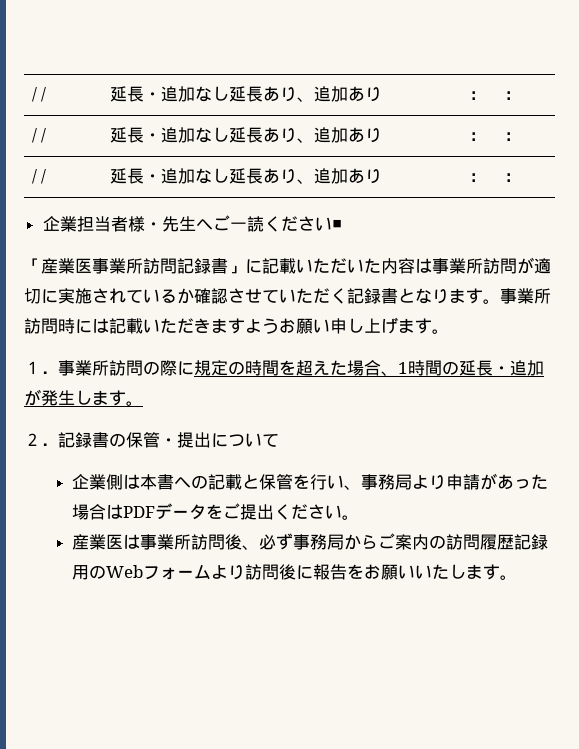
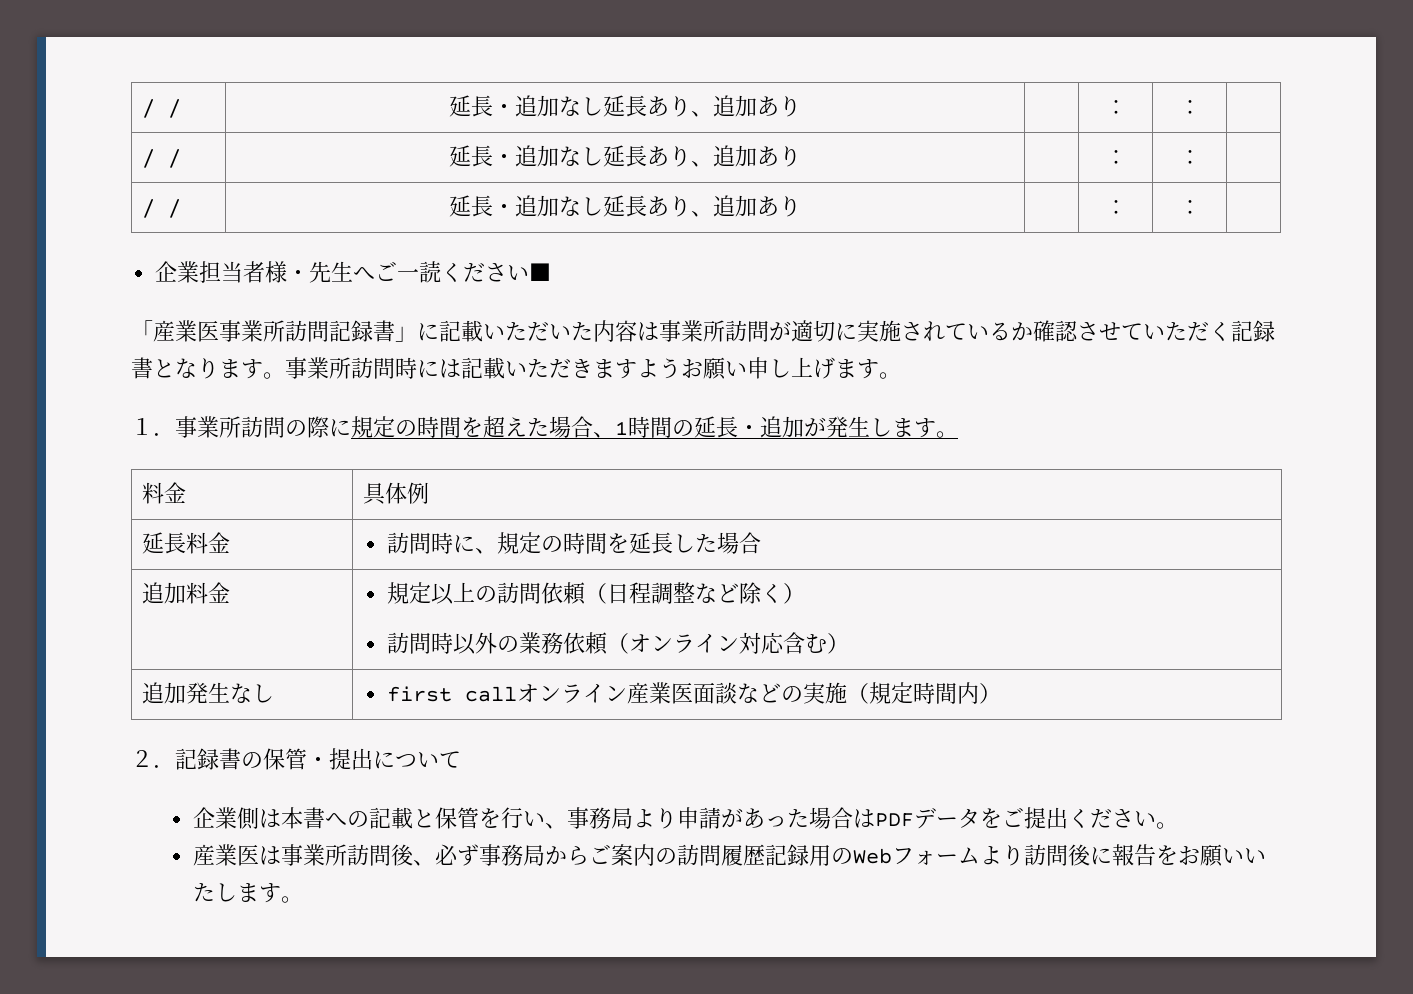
(143, 403) none -> [141,482,186,504] [362,482,429,505] [141,532,230,554] [386,532,761,554] [141,582,230,604] [386,582,805,605] [386,632,849,655] [141,682,274,704] [386,682,1001,704] // 料金 | 具体例 // 延長料金 | 訪問時に、規定の時間を延長した場合 // 追加料金 | 規定以上の訪問依頼（日程調整など除く） // 訪問時以外の業務依頼（オンライン対応含む） // 追加発生なし | first callオンライン産業医面談などの実施（規定時間内）

